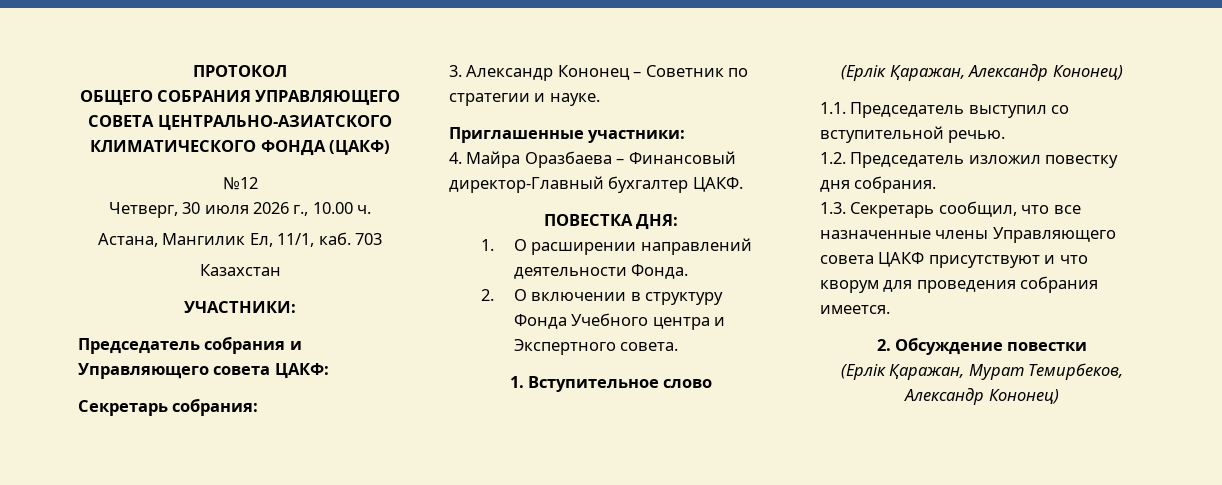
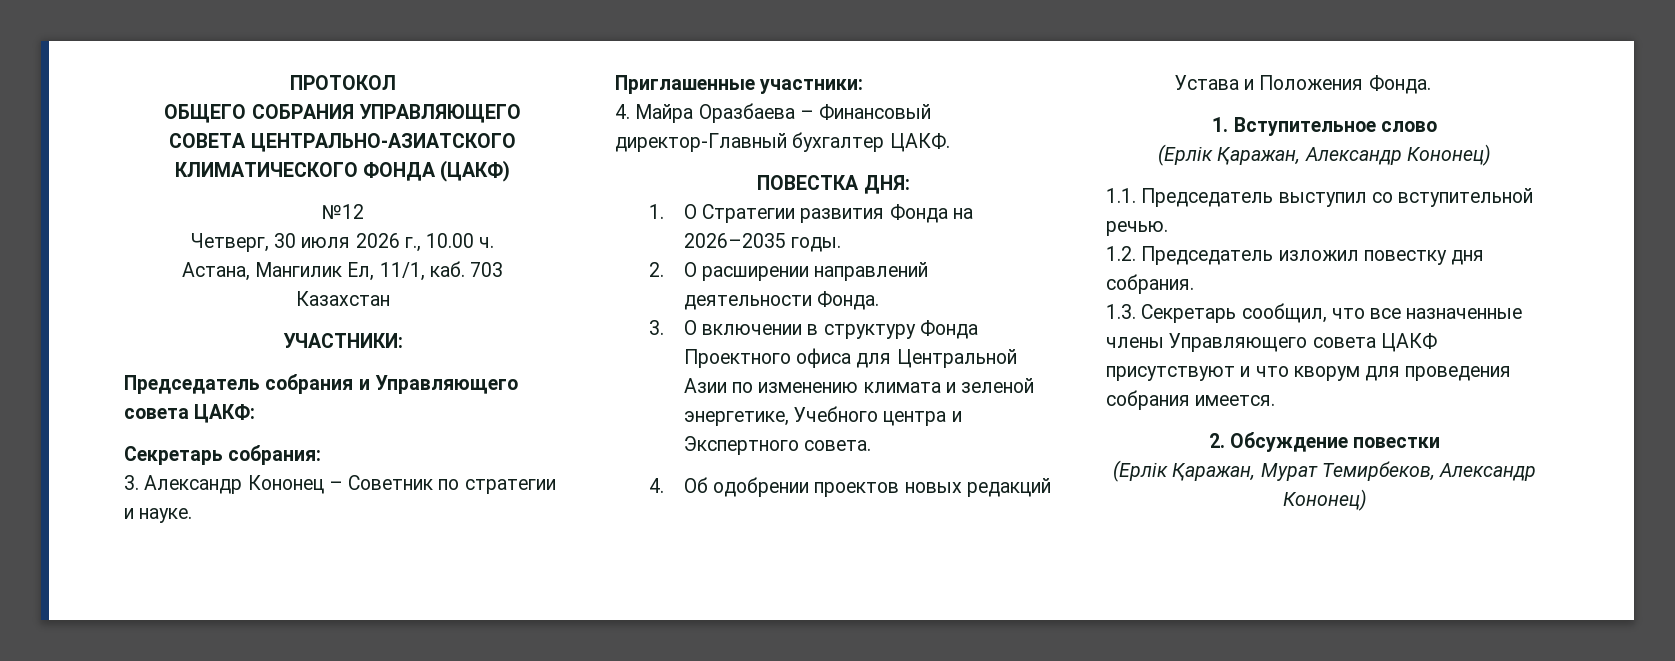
(527, 245) none -> [701,204,973,223] [683,233,841,252] [649,262,697,277] Стратегии развития Фонда на 2026–2035 годы. // 2. О
[481,289,495,301] 2. -> [649,320,665,335] 3.
(567, 321) none -> [683,348,1017,368] [683,378,1035,393] [683,411,789,426] Проектного офиса для Центральной Азии по изменению климата и зеленой энергетике,
(679, 346) none -> [649,477,1051,497] [1174,75,1431,94] // 4. Об одобрении проектов новых редакций Устава и Положения Фонда.

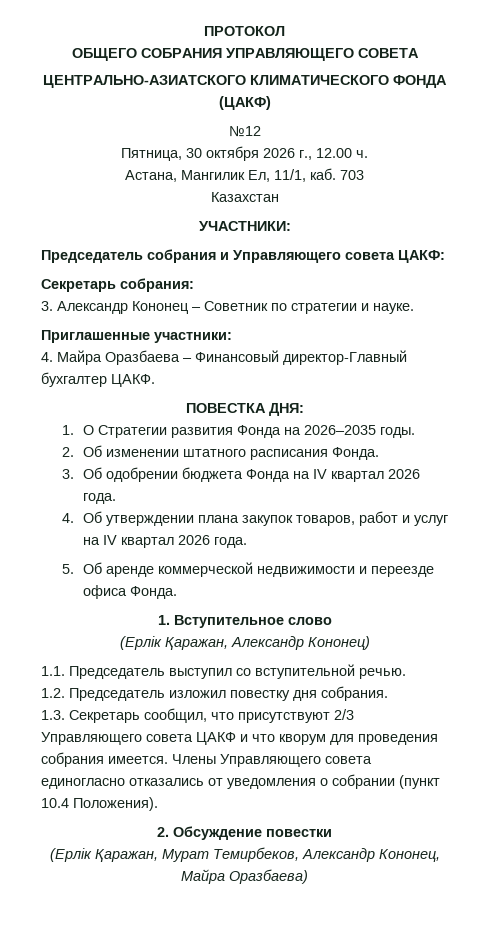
(247, 140) none -> (419, 53) //
[190,233,351,252] Четверг, 30 июля -> [121,146,259,161] Пятница, 30 октября
[426,233,475,248] 10.00 -> [316,148,352,158] 12.00
[683,262,929,281] [683,291,879,310] [649,320,978,339] [683,348,1017,368] [683,378,1035,393] [683,406,962,426] [683,436,871,455] [649,477,1051,497] [1174,75,1364,90] О расширении направлений деятельности Фонда. // 3. О включении в структуру Фонда Проектного офиса для Центральной Азии по изменению климата и зеленой энергетике, Учебного центра и Экспертного совета. // 4. Об одобрении проектов новых редакций Устава и Положения -> [82,445,379,460] [61,467,420,482] [82,493,116,504] [61,511,448,526] [82,535,247,548] [61,562,434,577] [82,585,127,599] Об изменении штатного расписания Фонда. // 3. Об одобрении бюджета Фонда на IV квартал 2026 года. // 4. Об утверждении плана закупок товаров, работ и услуг на IV квартал 2026 года. // 5. Об аренде коммерческой недвижимости и переезде офиса
[1370,308,1523,319] [1106,337,1164,348] все назначенные члены -> [238,709,354,723] присутствуют 2/3
[1106,366,1235,381] присутствуют -> (236, 738) none
(1276, 400) none -> [172,754,372,767] [41,774,440,789] [41,797,158,811] Члены Управляющего совета единогласно отказались от уведомления о собрании (пункт 10.4 Положения).
[1282,489,1367,511] Кононец) -> [378,849,440,862] [181,869,308,884] Кононец, Майра Оразбаева)

